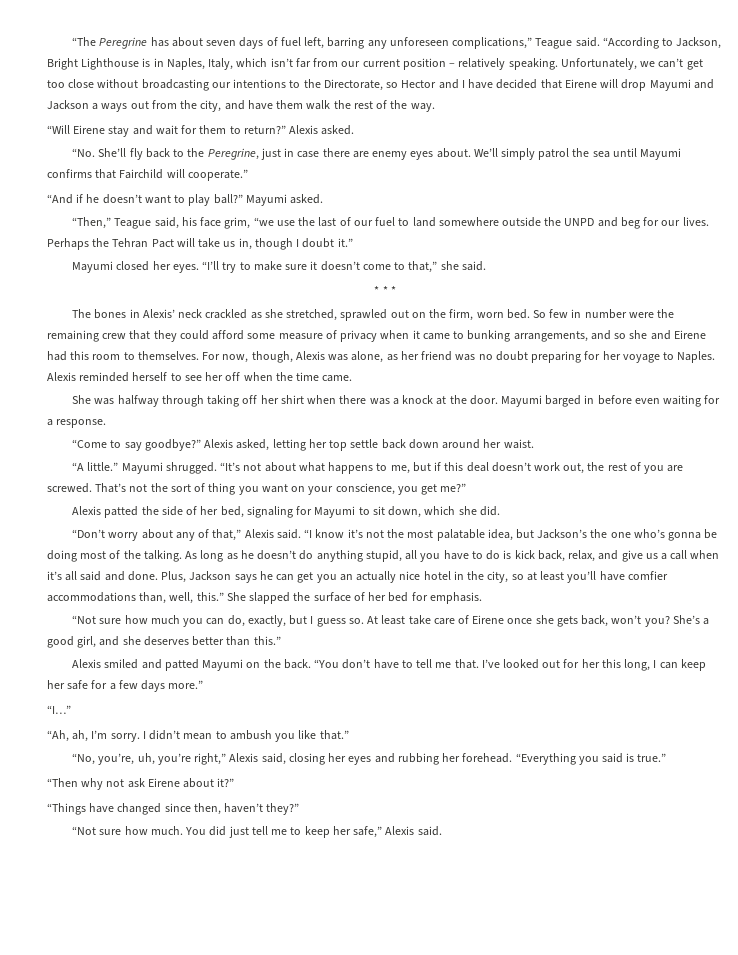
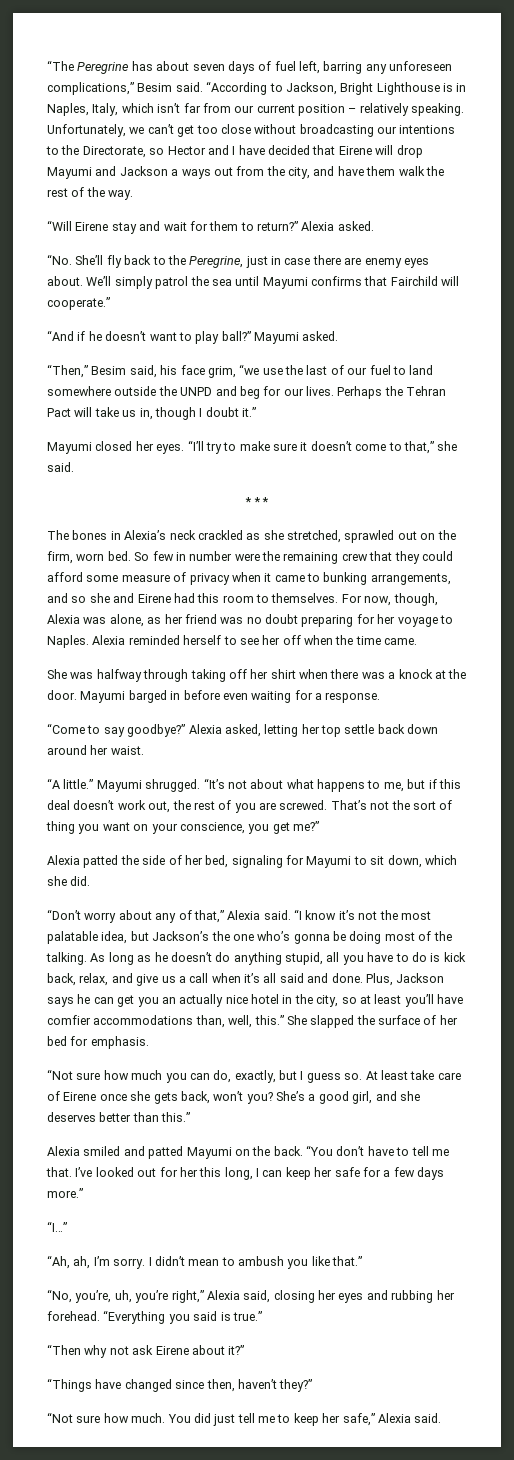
[535,38,573,49] Teague -> [137,83,173,92] Besim
[289,125,319,134] Alexis -> [301,221,335,231] Alexia
[114,218,152,229] Teague -> [91,366,127,375] Besim
[142,309,175,318] Alexis’ -> [124,530,167,540] Alexia’s
[295,351,325,360] Alexis -> [47,614,80,624] Alexia
[47,372,76,381] Alexis -> [92,635,126,645] Alexia
[204,439,234,448] Alexis -> [188,724,222,734] Alexia
[72,506,102,515] Alexis -> [47,855,80,865] Alexia
[244,529,274,538] Alexis -> [227,910,261,920] Alexia
[72,659,102,668] Alexis -> [47,1146,80,1156] Alexia
[229,753,259,762] Alexis -> [206,1290,240,1300] Alexia
[385,826,415,835] Alexis -> [377,1413,411,1423] Alexia

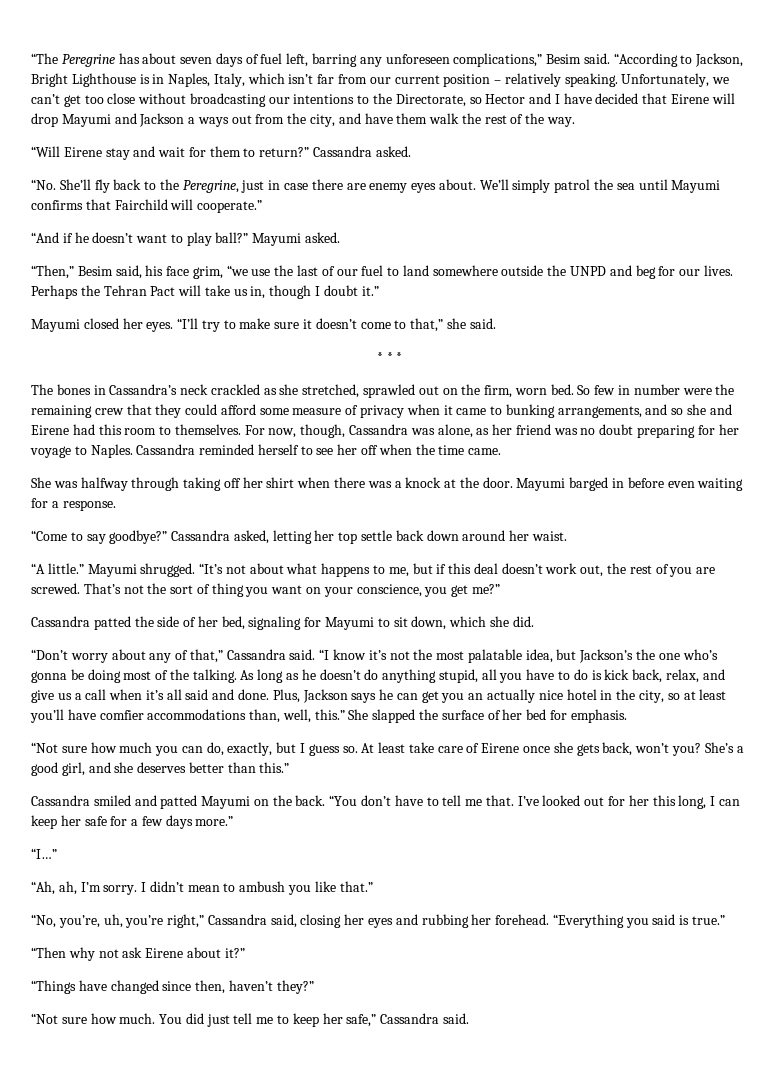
[301,221,335,231] Alexia -> [313,146,373,157] Cassandra
[124,530,167,540] Alexia’s -> [109,384,178,395] Cassandra’s
[47,614,80,624] Alexia -> [349,424,409,435] Cassandra
[92,635,126,645] Alexia -> [136,444,196,455] Cassandra
[188,724,222,734] Alexia -> [171,530,231,541] Cassandra
[47,855,80,865] Alexia -> [31,616,90,627] Cassandra
[227,910,261,920] Alexia -> [226,649,286,660] Cassandra
[47,1146,80,1156] Alexia -> [31,795,90,806] Cassandra
[206,1290,240,1300] Alexia -> [207,914,267,925] Cassandra
[377,1413,411,1423] Alexia -> [380,1013,440,1024] Cassandra

